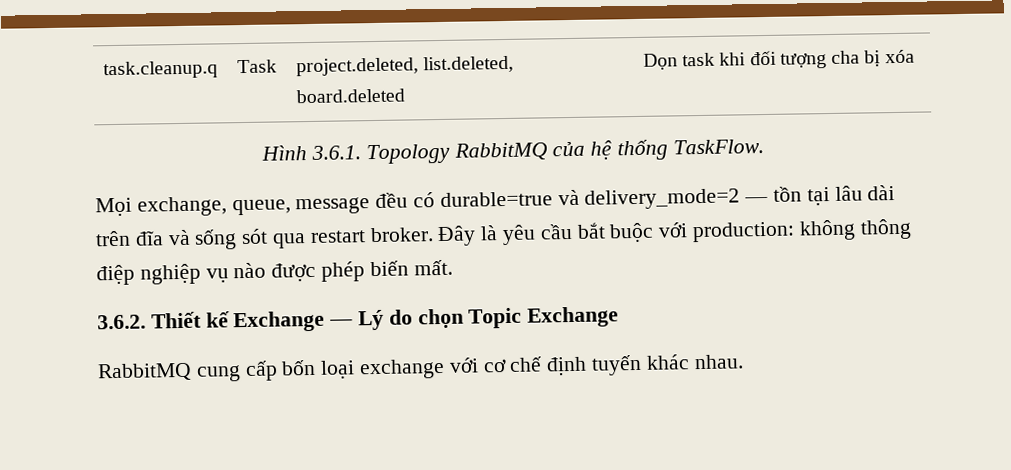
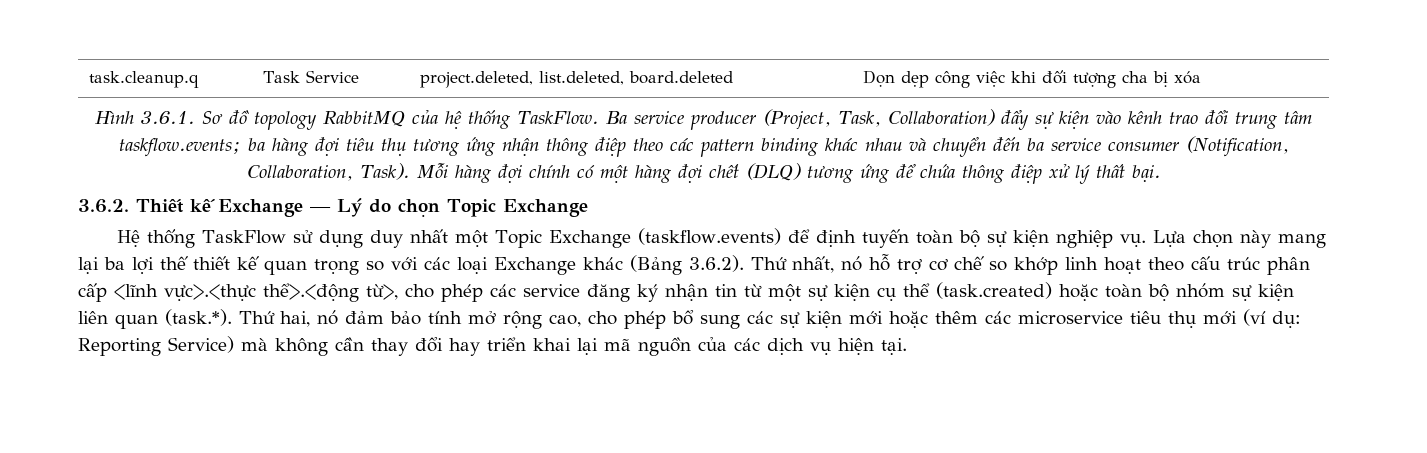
(277, 66) none -> [306,70,360,83] Service
[681,52,715,67] task -> [901,71,1006,88] dẹp công việc
[365,143,450,165] Topology -> [202,110,318,130] Sơ đồ topology
[95,185,896,217] [95,218,912,250] [96,259,453,286] // Mọi exchange, queue, message đều có durable=true và delivery_mode=2 — tồn tại lâu dài trên đĩa và sống sót qua restart broker. Đây là yêu cầu bắt buộc với production: không thông điệp nghiệp vụ nào được phép biến mất. -> [605,109,1312,130] [118,136,1289,157] [246,163,1161,184] Ba service producer (Project, Task, Collaboration) đẩy sự kiện vào kênh trao đổi trung tâm taskflow.events; ba hàng đợi tiêu thụ tương ứng nhận thông điệp theo các pattern binding khác nhau và chuyển đến ba service consumer (Notification, Collaboration, Task). Mỗi hàng đợi chính có một hàng đợi chết (DLQ) tương ứng để chứa thông điệp xử lý thất bại.
[97,354,744,382] RabbitMQ cung cấp bốn loại exchange với cơ chế định tuyến khác nhau. -> [116,228,1326,248] [78,254,1310,275] [78,282,1294,302] [78,309,1301,329] [78,336,907,356] Hệ thống TaskFlow sử dụng duy nhất một Topic Exchange (taskflow.events) để định tuyến toàn bộ sự kiện nghiệp vụ. Lựa chọn này mang lại ba lợi thế thiết kế quan trọng so với các loại Exchange khác (Bảng 3.6.2). Thứ nhất, nó hỗ trợ cơ chế so khớp linh hoạt theo cấu trúc phân cấp <lĩnh vực>.<thực thể>.<động từ>, cho phép các service đăng ký nhận tin từ một sự kiện cụ thể (task.created) hoặc toàn bộ nhóm sự kiện liên quan (task.*). Thứ hai, nó đảm bảo tính mở rộng cao, cho phép bổ sung các sự kiện mới hoặc thêm các microservice tiêu thụ mới (ví dụ: Reporting Service) mà không cần thay đổi hay triển khai lại mã nguồn của các dịch vụ hiện tại.

